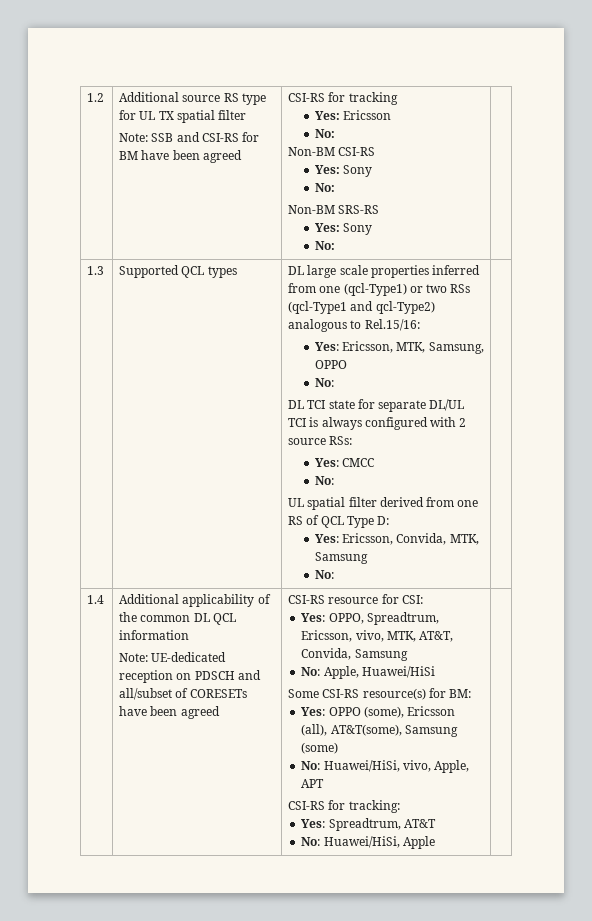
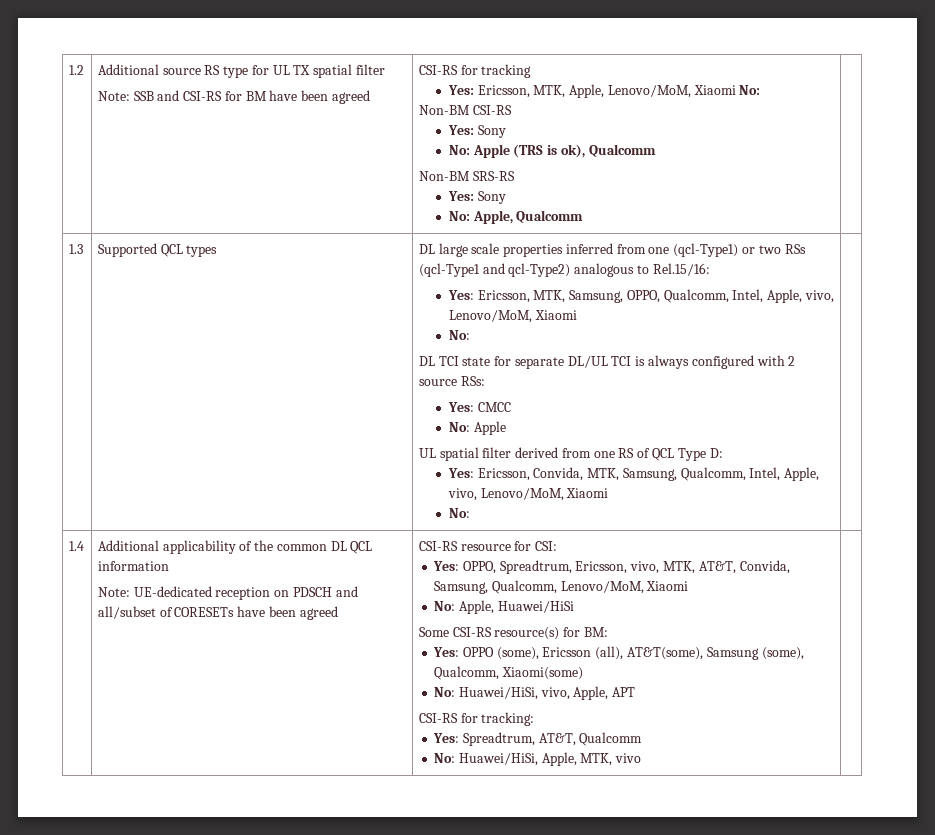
[343,110,392,120] Ericsson // -> [477,84,736,98] Ericsson, MTK, Apple, Lenovo/MoM, Xiaomi
(335, 187) none -> [472,144,656,158] Apple (TRS is ok), Qualcomm
(335, 245) none -> [472,210,584,224] Apple, Qualcomm
[314,360,347,369] OPPO -> [626,289,835,303] [448,310,577,323] OPPO, Qualcomm, Intel, Apple, vivo, Lenovo/MoM, Xiaomi
(334, 480) none -> [473,421,506,435] Apple
[314,552,368,564] Samsung -> [622,467,820,481] [447,488,609,501] Samsung, Qualcomm, Intel, Apple, vivo, Lenovo/MoM, Xiaomi
[354,649,408,661] Samsung -> [434,580,689,594] Samsung, Qualcomm, Lenovo/MoM, Xiaomi
[301,742,339,754] (some) -> [761,647,804,660] [434,666,583,680] (some), Qualcomm, Xiaomi(some)
[403,819,436,828] [301,836,435,849] AT&T // No: Huawei/HiSi, Apple -> [538,732,643,746] [434,752,642,766] AT&T, Qualcomm // No: Huawei/HiSi, Apple, MTK, vivo

